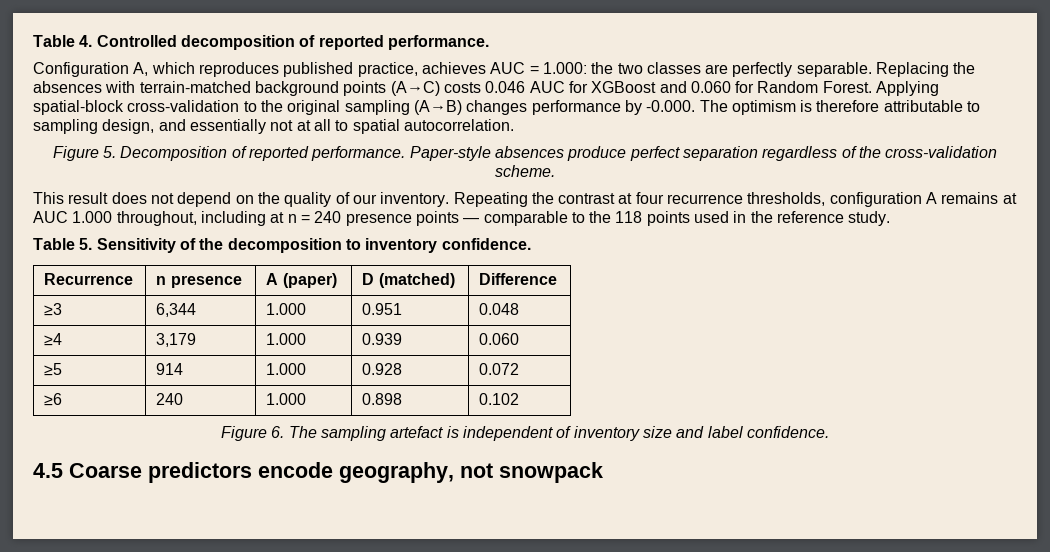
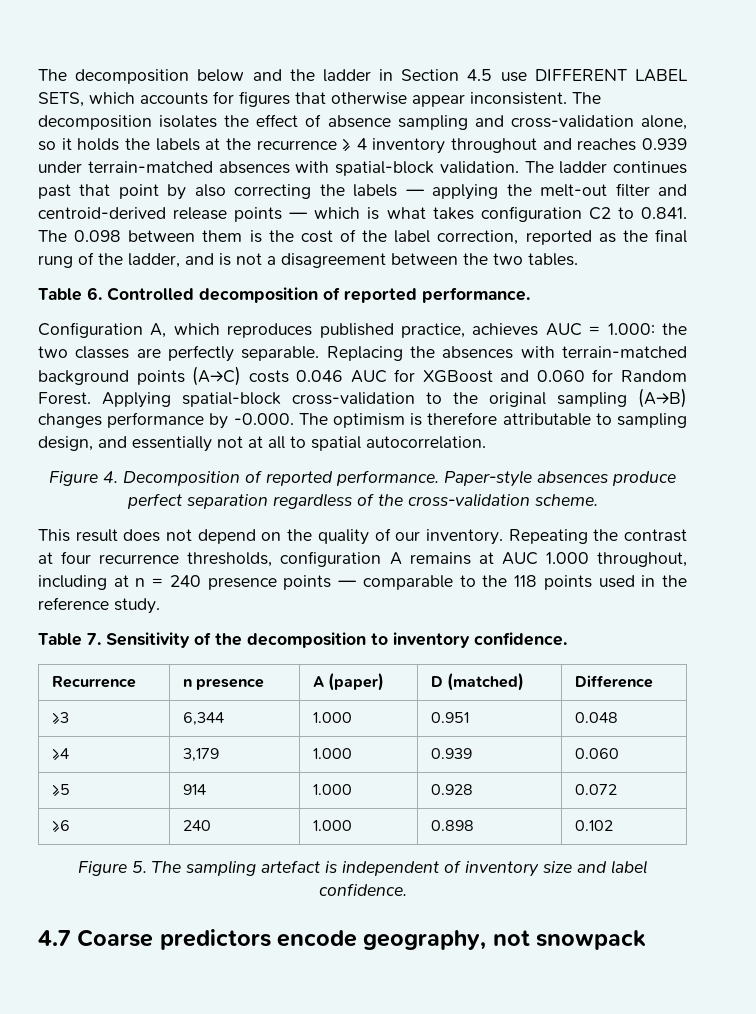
[33,35,93,47] Table 4. -> [38,69,688,84] [38,91,601,107] [38,114,687,130] [38,138,687,154] [38,161,687,176] [38,183,687,200] [38,206,687,222] [38,229,687,245] [38,252,578,268] [38,287,102,301] The decomposition below and the ladder in Section 4.5 use DIFFERENT LABEL SETS, which accounts for figures that otherwise appear inconsistent. The decomposition isolates the effect of absence sampling and cross-validation alone, so it holds the labels at the recurrence ≥ 4 inventory throughout and reaches 0.939 under terrain-matched absences with spatial-block validation. The ladder continues past that point by also correcting the labels — applying the melt-out filter and centroid-derived release points — which is what takes configuration C2 to 0.841. The 0.098 between them is the cost of the label correction, reported as the final rung of the ladder, and is not a disagreement between the two tables. // Table 6.
[103,146,117,158] 5. -> [103,471,118,483] 4.
[79,238,93,250] 5. -> [87,633,101,645] 7.
[271,426,285,438] 6. -> [132,861,147,873] 5.
[33,463,63,478] 4.5 -> [38,930,71,946] 4.7

